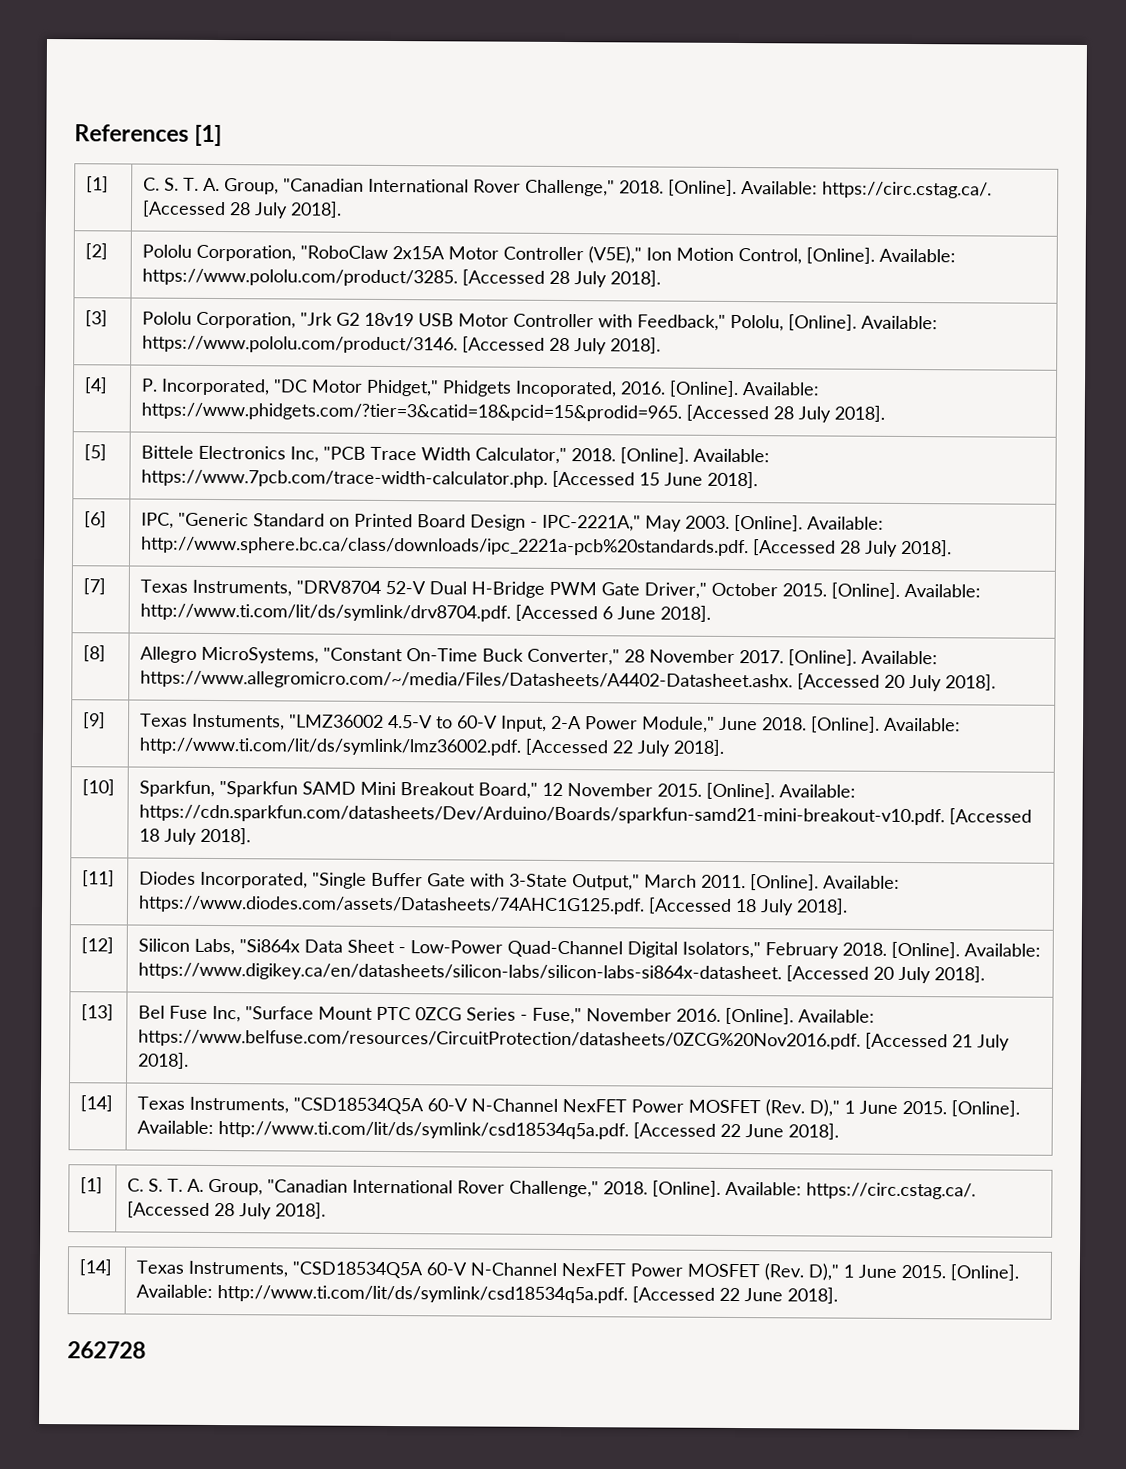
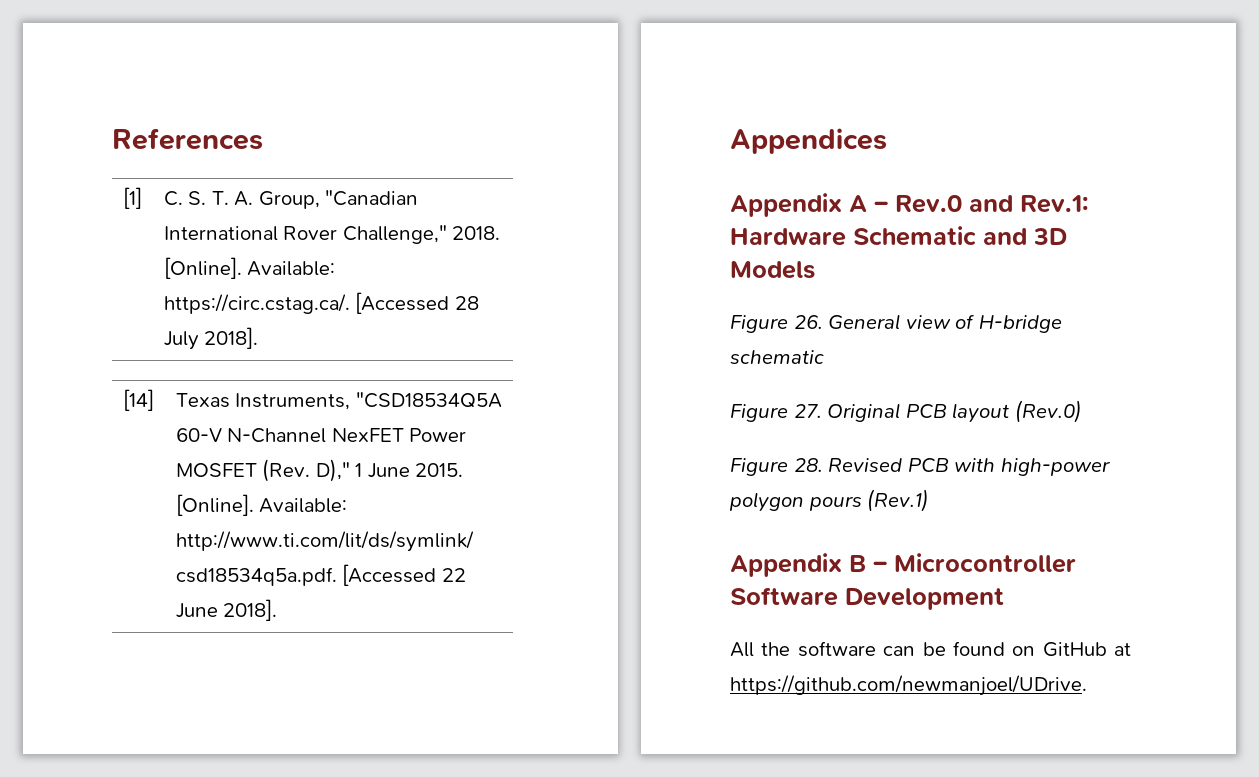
[194,124,223,147] [86,176,110,193] [143,177,993,199] [142,200,343,219] [85,243,109,260] [142,244,957,265] [142,268,662,288] [85,310,109,327] [142,311,939,332] [142,335,662,355] [84,377,109,394] [141,378,821,398] [141,402,886,423] [84,444,108,461] [141,445,771,465] [141,469,759,489] [84,511,108,528] [141,512,885,532] [141,536,953,557] [83,578,107,595] [140,579,982,599] [140,603,712,622] [83,645,107,662] [140,646,939,666] [140,670,997,692] [83,712,107,729] [140,713,962,733] [139,737,725,757] [82,779,116,796] [139,780,857,800] [139,804,1033,826] [139,827,252,845] [82,870,116,887] [139,871,901,891] [138,895,849,916] [81,937,115,954] [138,938,1042,959] [138,962,986,984] [81,1004,115,1021] [138,1005,876,1025] [138,1029,1011,1051] [138,1052,190,1069] [80,1095,114,1112] [137,1096,1021,1117] [137,1120,840,1140] [1] // [1] | C. S. T. A. Group, "Canadian International Rover Challenge," 2018. [Online]. Available: https://circ.cstag.ca/. [Accessed 28 July 2018]. // [2] | Pololu Corporation, "RoboClaw 2x15A Motor Controller (V5E)," Ion Motion Control, [Online]. Available: https://www.pololu.com/product/3285. [Accessed 28 July 2018]. // [3] | Pololu Corporation, "Jrk G2 18v19 USB Motor Controller with Feedback," Pololu, [Online]. Available: https://www.pololu.com/product/3146. [Accessed 28 July 2018]. // [4] | P. Incorporated, "DC Motor Phidget," Phidgets Incoporated, 2016. [Online]. Available: https://www.phidgets.com/?tier=3&catid=18&pcid=15&prodid=965. [Accessed 28 July 2018]. // [5] | Bittele Electronics Inc, "PCB Trace Width Calculator," 2018. [Online]. Available: https://www.7pcb.com/trace-width-calculator.php. [Accessed 15 June 2018]. // [6] | IPC, "Generic Standard on Printed Board Design - IPC-2221A," May 2003. [Online]. Available: http://www.sphere.bc.ca/class/downloads/ipc_2221a-pcb%20standards.pdf. [Accessed 28 July 2018]. // [7] | Texas Instruments, "DRV8704 52-V Dual H-Bridge PWM Gate Driver," October 2015. [Online]. Available: http://www.ti.com/lit/ds/symlink/drv8704.pdf. [Accessed 6 June 2018]. // [8] | Allegro MicroSystems, "Constant On-Time Buck Converter," 28 November 2017. [Online]. Available: https://www.allegromicro.com/~/media/Files/Datasheets/A4402-Datasheet.ashx. [Accessed 20 July 2018]. // [9] | Texas Instuments, "LMZ36002 4.5-V to 60-V Input, 2-A Power Module," June 2018. [Online]. Available: http://www.ti.com/lit/ds/symlink/lmz36002.pdf. [Accessed 22 July 2018]. // [10] | Sparkfun, "Sparkfun SAMD Mini Breakout Board," 12 November 2015. [Online]. Available: https://cdn.sparkfun.com/datasheets/Dev/Arduino/Boards/sparkfun-samd21-mini-breakout-v10.pdf. [Accessed 18 July 2018]. // [11] | Diodes Incorporated, "Single Buffer Gate with 3-State Output," March 2011. [Online]. Available: https://www.diodes.com/assets/Datasheets/74AHC1G125.pdf. [Accessed 18 July 2018]. // [12] | Silicon Labs, "Si864x Data Sheet - Low-Power Quad-Channel Digital Isolators," February 2018. [Online]. Available: https://www.digikey.ca/en/datasheets/silicon-labs/silicon-labs-si864x-datasheet. [Accessed 20 July 2018]. // [13] | Bel Fuse Inc, "Surface Mount PTC 0ZCG Series - Fuse," November 2016. [Online]. Available: https://www.belfuse.com/resources/CircuitProtection/datasheets/0ZCG%20Nov2016.pdf. [Accessed 21 July 2018]. // [14] | Texas Instruments, "CSD18534Q5A 60-V N-Channel NexFET Power MOSFET (Rev. D)," 1 June 2015. [Online]. Available: http://www.ti.com/lit/ds/symlink/csd18534q5a.pdf. [Accessed 22 June 2018]. -> (263, 139) none
[67,1341,146,1359] 262728 -> [730,128,887,154] [730,193,1089,217] [730,226,1067,246] [730,261,815,279] [730,314,1062,333] [730,350,825,364] [730,400,1082,423] [730,458,1110,476] [729,489,930,512] [730,553,1076,577] [730,587,1004,610] [730,641,1131,657] [730,675,1087,696] Appendices // Appendix A – Rev.0 and Rev.1: Hardware Schematic and 3D Models // Figure 26. General view of H-bridge schematic // Figure 27. Original PCB layout (Rev.0) // Figure 28. Revised PCB with high-power polygon pours (Rev.1) // Appendix B – Microcontroller Software Development // All the software can be found on GitHub at https://github.com/newmanjoel/UDrive.

